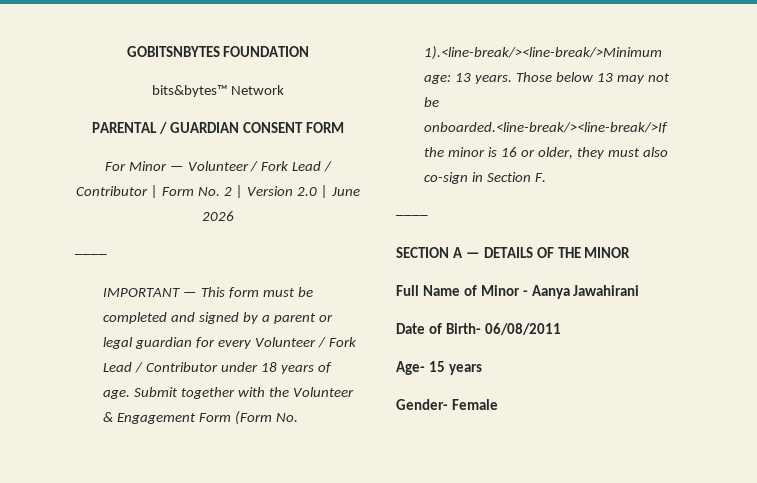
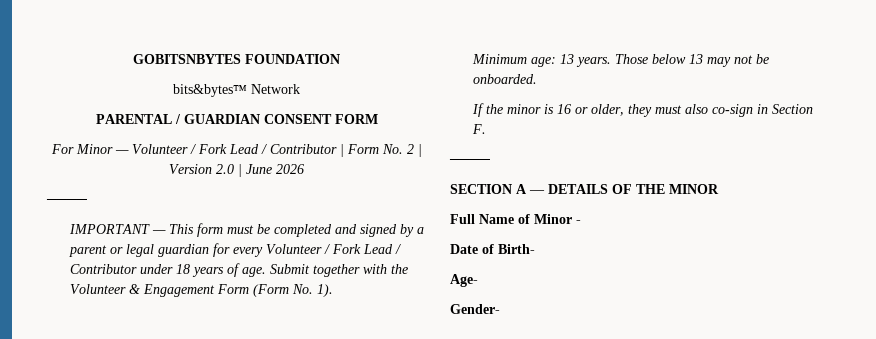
[424,46,663,60] 1).<line-break/><line-break/>Minimum -> [316,284,333,297] [471,54,527,64] 1). // Minimum
[424,122,669,133] onboarded.<line-break/><line-break/>If -> [472,74,537,84] [471,103,484,117] onboarded. // If
[531,285,640,299] Aanya Jawahirani -> (581, 222) none
[484,323,561,335] 06/08/2011 -> (535, 249) none
[428,361,482,375] 15 years -> (478, 280) none
[451,399,498,410] Female -> (500, 309) none

